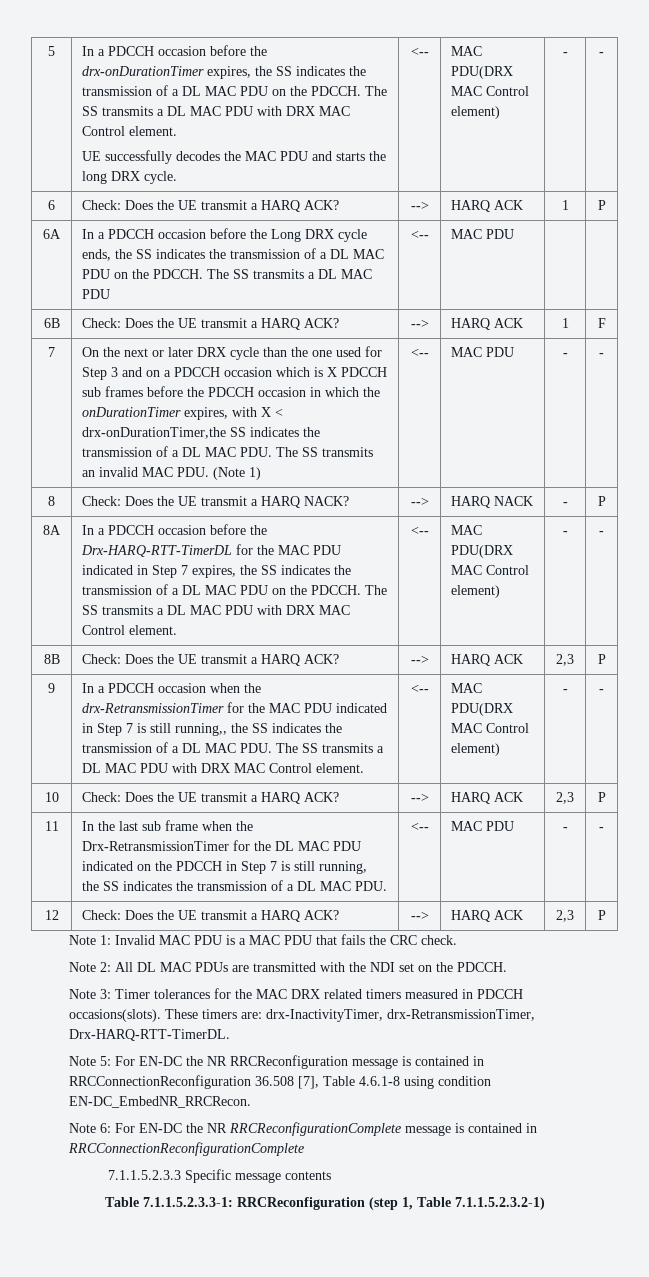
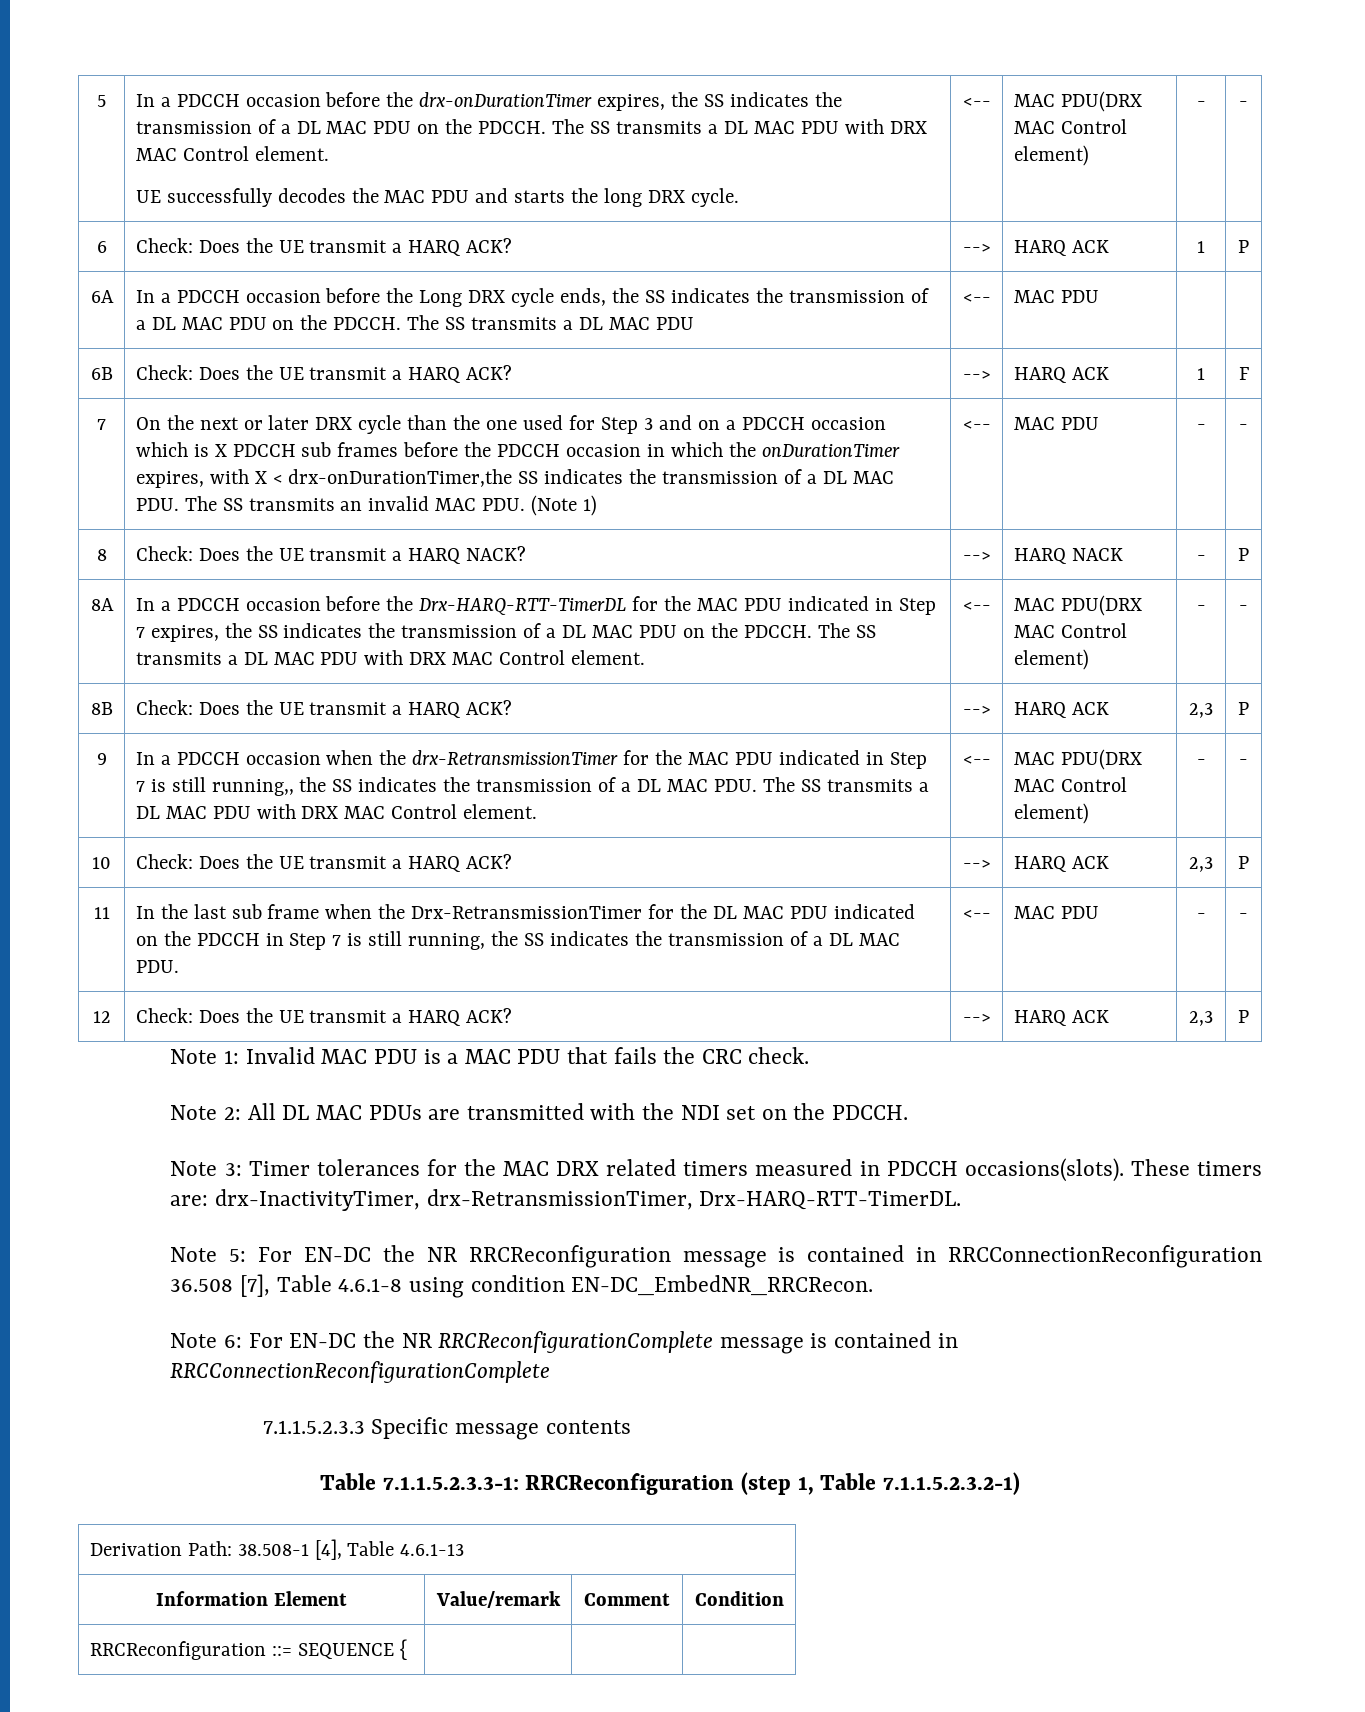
(545, 1203) none -> [89,1539,465,1560] [156,1591,347,1606] [435,1591,561,1608] [584,1593,670,1606] [694,1591,784,1606] [89,1639,407,1660] // Derivation Path: 38.508-1 [4], Table 4.6.1-13 // Information Element | Value/remark | Comment | Condition // RRCReconfiguration ::= SEQUENCE { | | |

